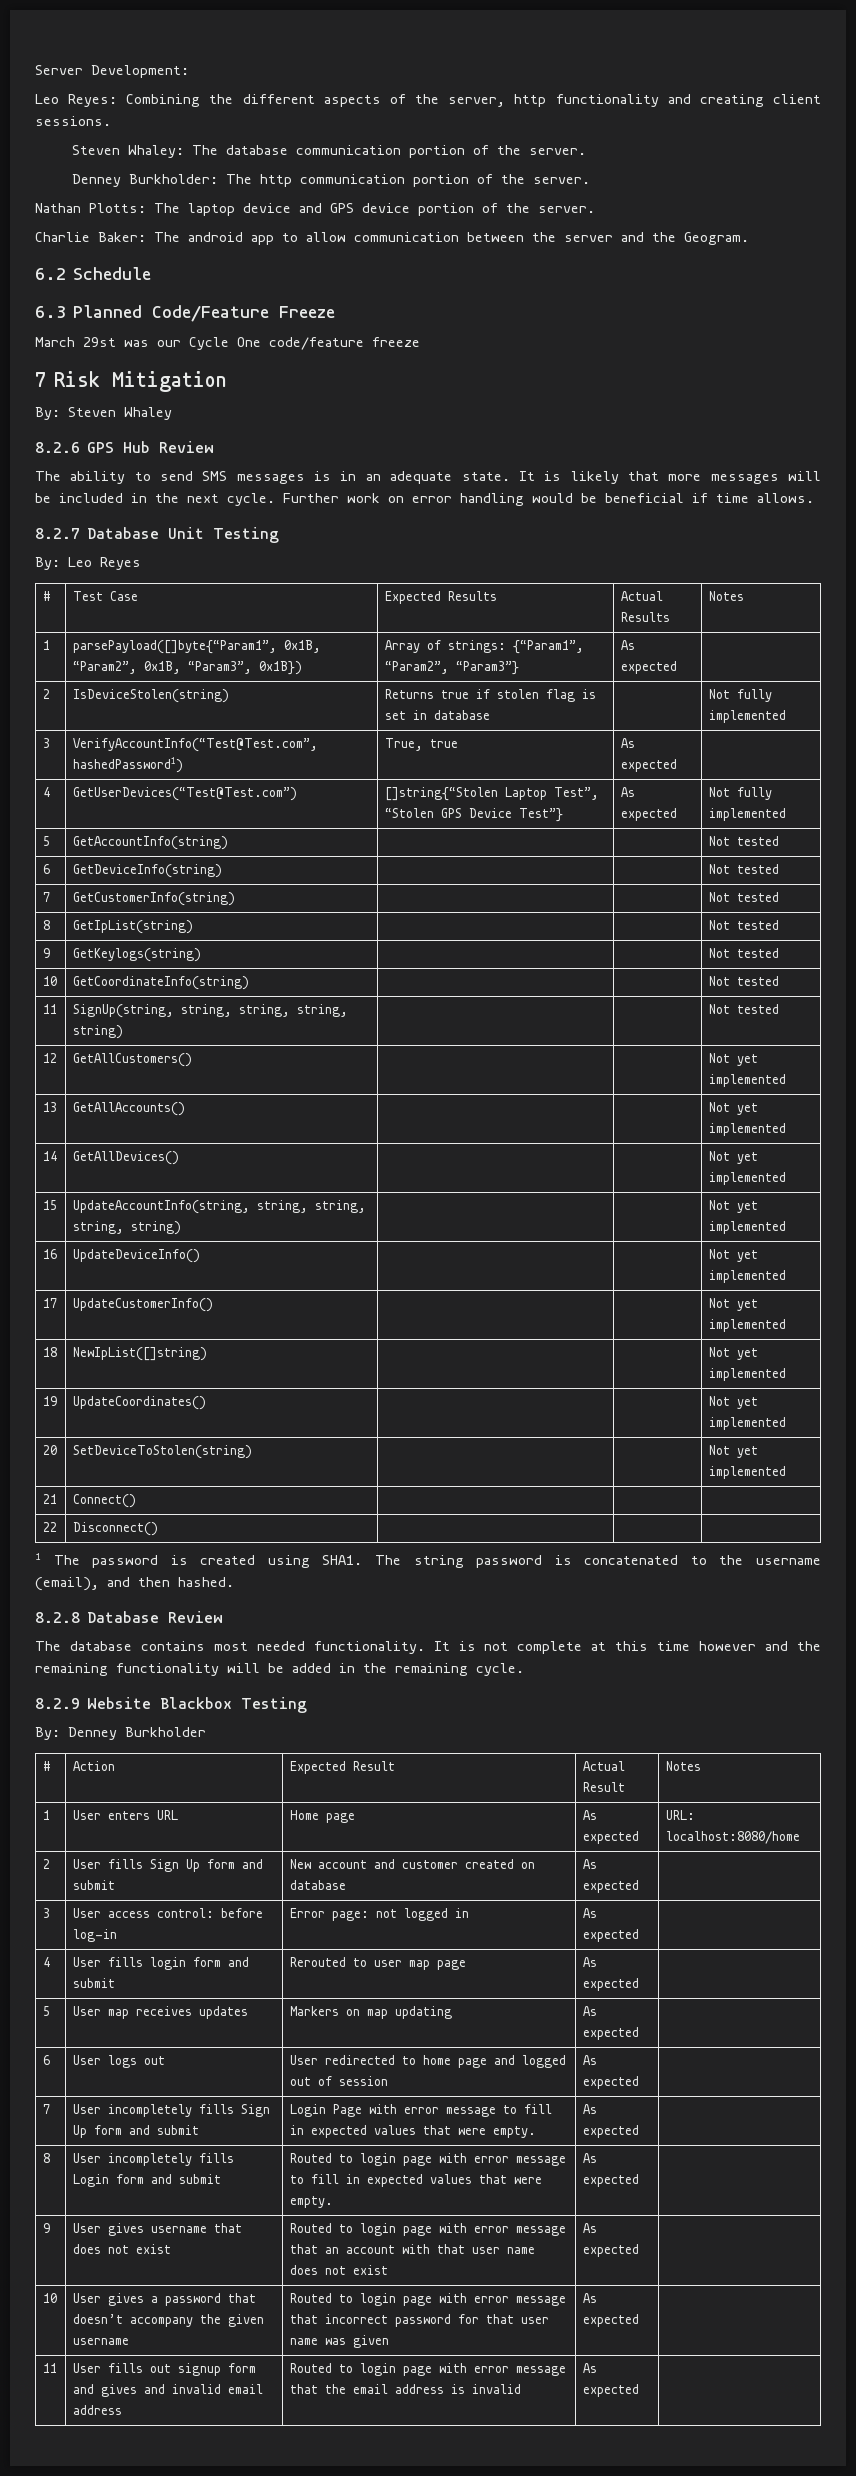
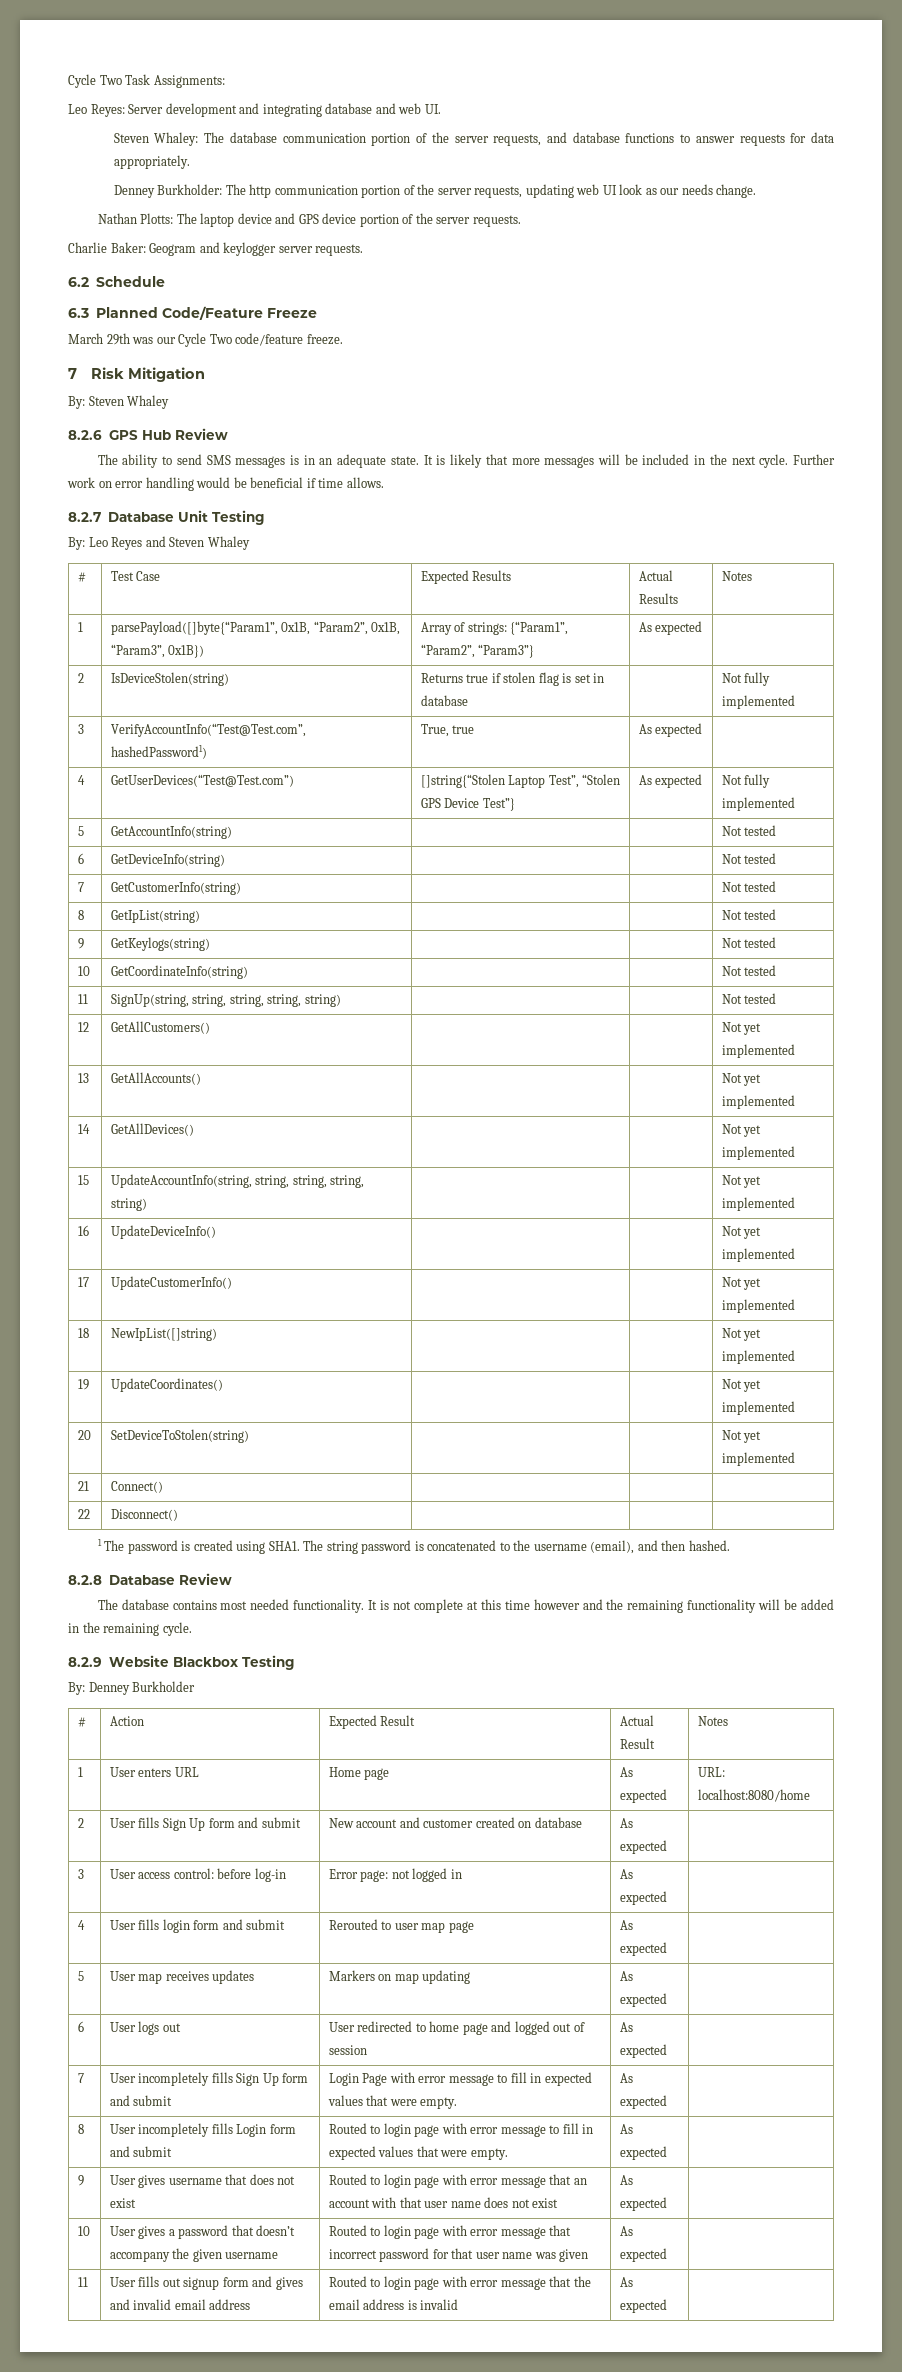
[35,65,189,78] [35,94,821,107] [35,116,111,126] Server Development: // Leo Reyes: Combining the different aspects of the server, http functionality and creating client sessions. -> [68,74,225,88] [68,103,441,117] Cycle Two Task Assignments: // Leo Reyes: Server development and integrating database and web UI.
[528,148,586,155] server. -> [454,132,834,146] [113,155,190,169] server requests, and database functions to answer requests for data appropriately.
[532,177,590,184] server. -> [437,184,757,198] server requests, updating web UI look as our needs change.
[538,206,595,213] server. -> [436,215,521,227] server requests.
[154,232,749,245] The android app to allow communication between the server and the Geogram. -> [149,242,364,256] Geogram and keylogger server requests.
[83,337,116,347] 29st -> [106,333,130,345] 29th
[237,337,420,350] One code/feature freeze -> [209,333,343,346] Two code/feature freeze.
(141, 563) none -> [145,536,250,550] and Steven Whaley

